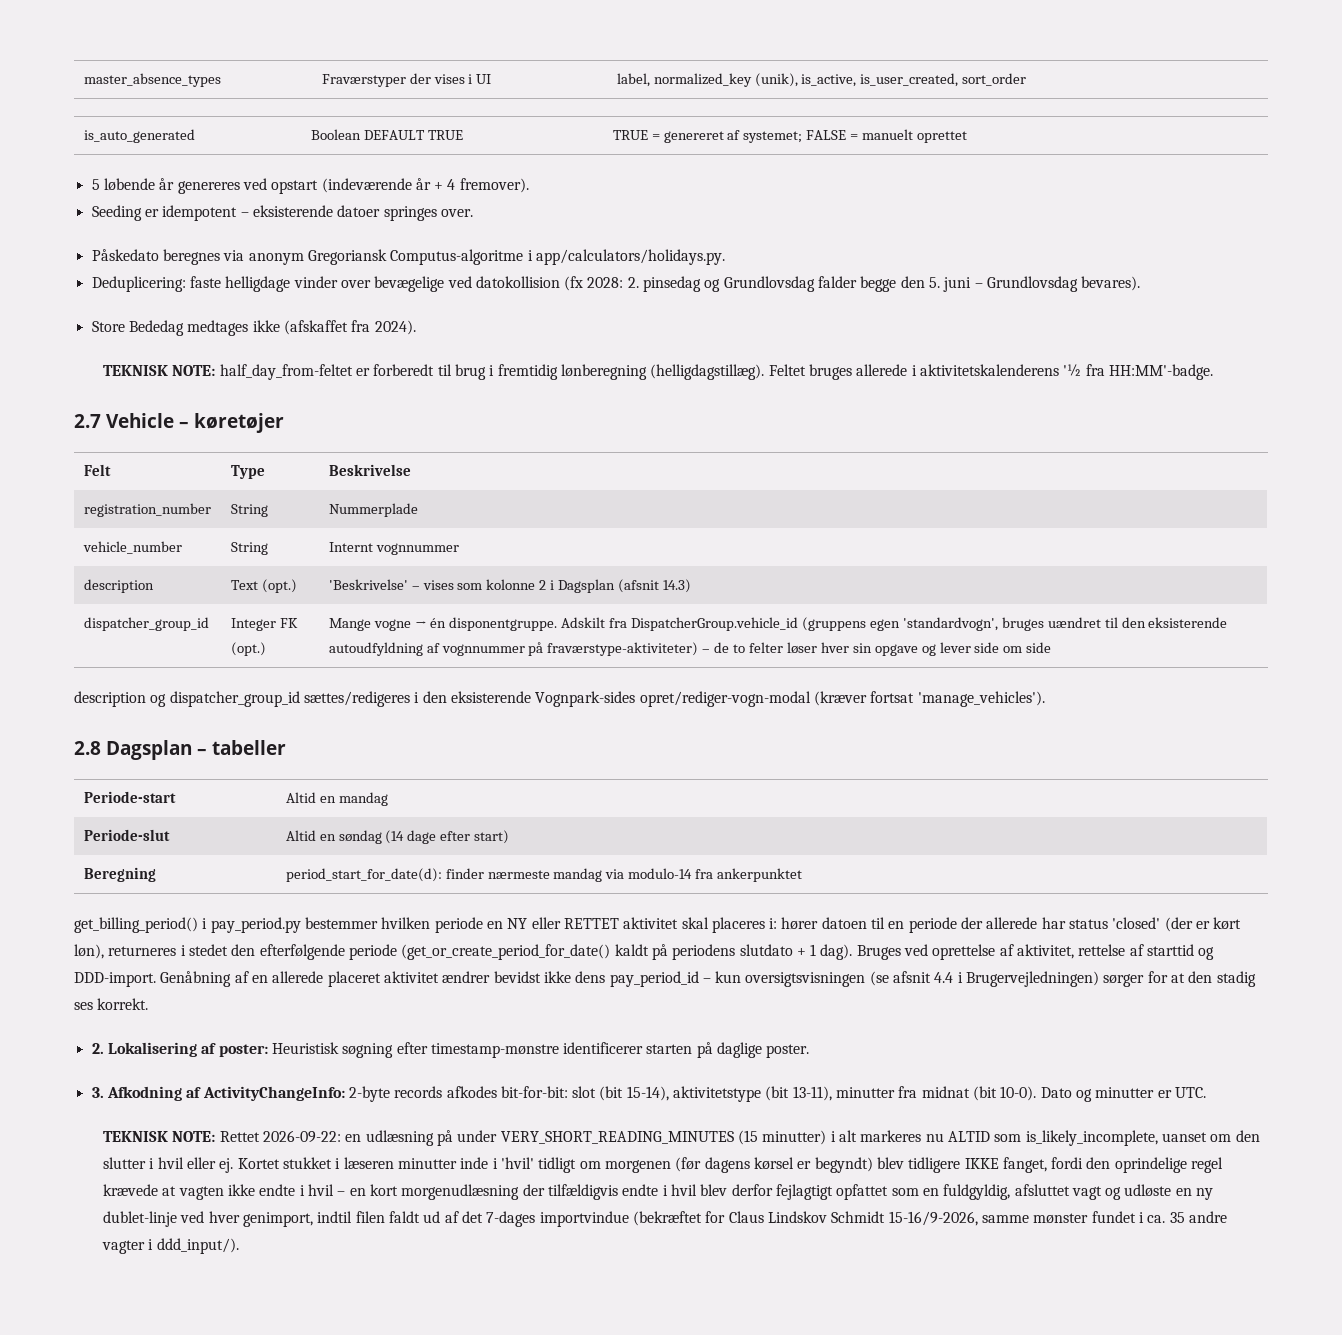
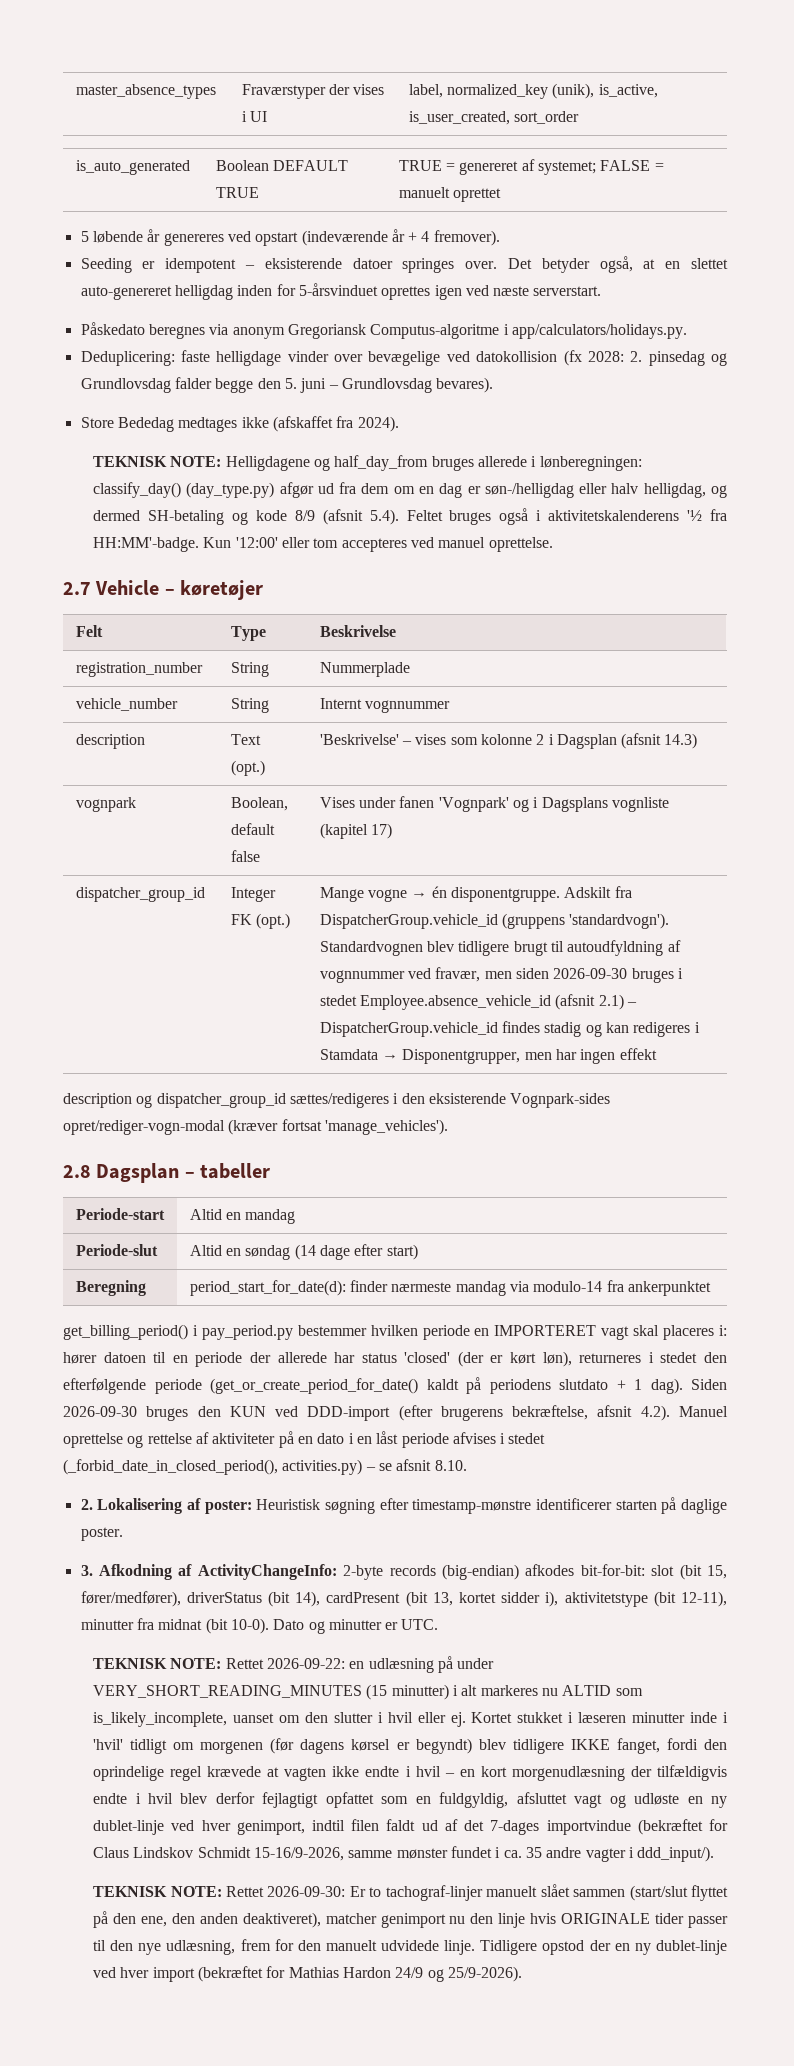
(473, 213) none -> [508,256,728,273] [80,283,602,300] Det betyder også, at en slettet auto-genereret helligdag inden for 5-årsvinduet oprettes igen ved næste serverstart.
[219,364,765,380] half_day_from-feltet er forberedt til brug i fremtidig lønberegning (helligdagstillæg). -> [225,455,642,471] [93,482,727,498] [93,509,399,525] Helligdagene og half_day_from bruges allerede i lønberegningen: classify_day() (day_type.py) afgør ud fra dem om en dag er søn-/helligdag eller halv helligdag, og dermed SH-betaling og kode 8/9 (afsnit 5.4).
[856,364,908,376] allerede -> [499,508,529,525] også
(1213, 372) none -> [203,537,553,552] Kun '12:00' eller tom accepteres ved manuel oprettelse.
(691, 586) none -> [75,797,136,812] [230,797,288,811] [230,823,275,835] [230,850,260,862] [319,796,669,812] [319,823,392,839] // vognpark | Boolean, default false | Vises under fanen 'Vognpark' og i Dagsplans vognliste (kapitel 17)
[869,617,1228,631] [328,642,1052,656] egen 'standardvogn', bruges uændret til den eksisterende autoudfyldning af vognnummer på fraværstype-aktiviteter) – de to felter løser hver sin opgave og lever side om side -> [569,913,670,929] [319,940,681,956] [319,967,683,983] [319,994,637,1010] [319,1021,700,1037] [319,1048,657,1064] 'standardvogn'). Standardvognen blev tidligere brugt til autoudfyldning af vognnummer ved fravær, men siden 2026-09-30 bruges i stedet Employee.absence_vehicle_id (afsnit 2.1) – DispatcherGroup.vehicle_id findes stadig og kan redigeres i Stamdata → Disponentgrupper, men har ingen effekt
[507,917,679,929] NY eller RETTET aktivitet -> [494,1325,630,1340] IMPORTERET vagt
[856,944,1215,960] [74,971,1256,987] [74,998,149,1010] Bruges ved oprettelse af aktivitet, rettelse af starttid og DDD-import. Genåbning af en allerede placeret aktivitet ændrer bevidst ikke dens pay_period_id – kun oversigtsvisningen (se afsnit 4.4 i Brugervejledningen) sørger for at den stadig ses korrekt. -> [691,1379,727,1390] [63,1405,728,1421] [63,1431,546,1448] [63,1459,467,1475] Siden 2026-09-30 bruges den KUN ved DDD-import (efter brugerens bekræftelse, afsnit 4.2). Manuel oprettelse og rettelse af aktiviteter på en dato i en låst periode afvises i stedet (_forbid_date_in_closed_period(), activities.py) – se afsnit 8.10.
(443, 1092) none -> [441,1564,519,1580] (big-endian)
[626,1086,669,1101] 15-14), -> [706,1565,727,1579] [80,1591,559,1607] 15, fører/medfører), driverStatus (bit 14), cardPresent (bit 13, kortet sidder i),
[792,1086,832,1101] 13-11), -> [681,1591,727,1607] 12-11),
(239, 1246) none -> [93,1884,728,1901] [93,1911,728,1928] [93,1939,728,1955] [93,1966,522,1982] // TEKNISK NOTE: Rettet 2026-09-30: Er to tachograf-linjer manuelt slået sammen (start/slut flyttet på den ene, den anden deaktiveret), matcher genimport nu den linje hvis ORIGINALE tider passer til den nye udlæsning, frem for den manuelt udvidede linje. Tidligere opstod der en ny dublet-linje ved hver import (bekræftet for Mathias Hardon 24/9 og 25/9-2026).

